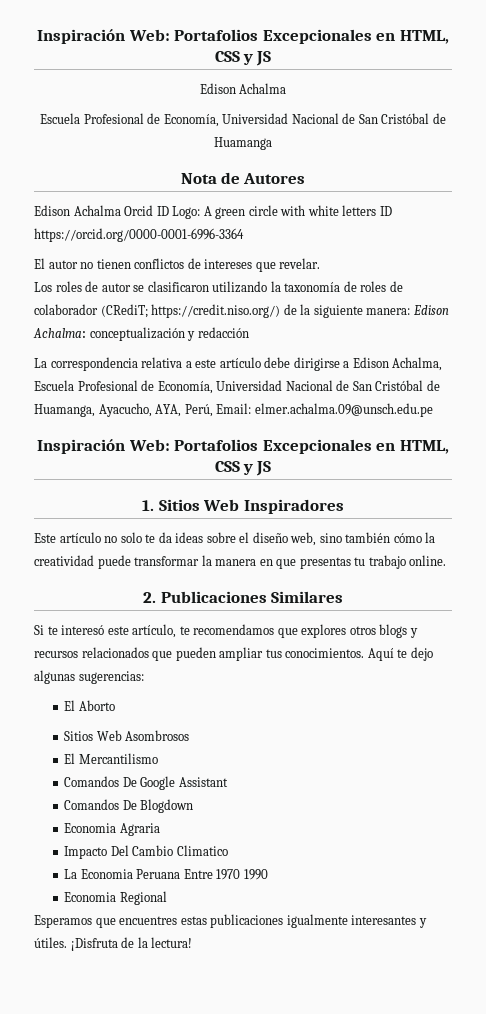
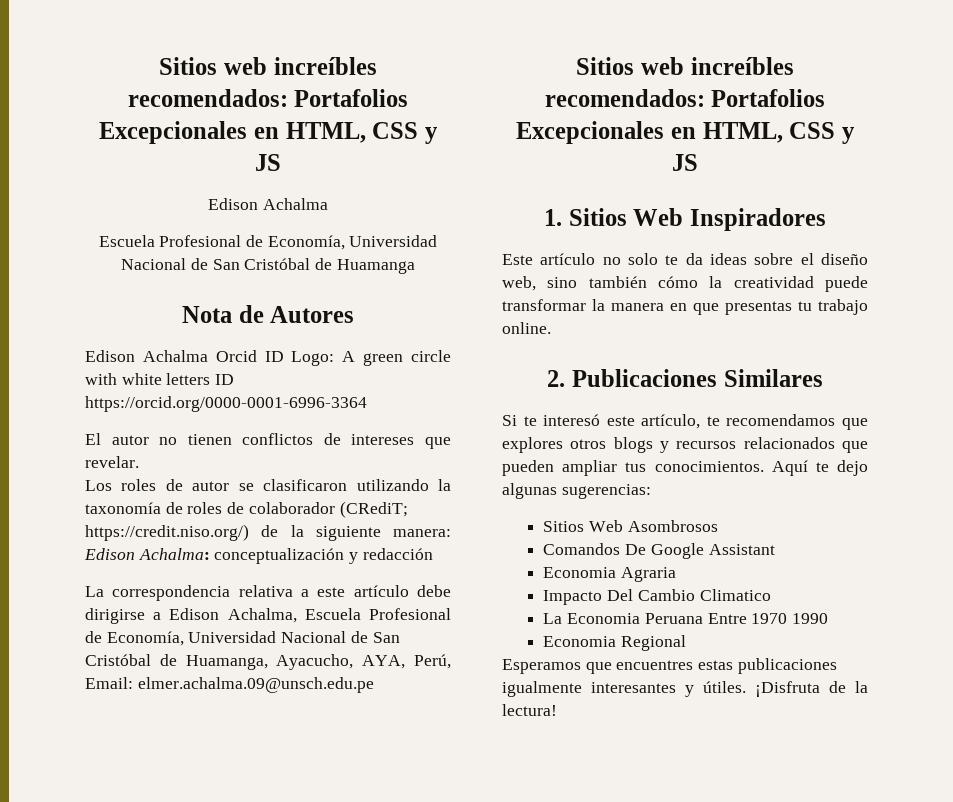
[37,29,170,44] Inspiración Web: -> [159,57,377,75] [127,89,288,107] Sitios web increíbles recomendados:
[37,439,170,454] Inspiración Web: -> [576,57,794,75] [544,89,705,107] Sitios web increíbles recomendados:
[64,700,115,711] // El Aborto -> (651, 491) none
[64,753,158,764] // El Mercantilismo -> (718, 526) none
[64,799,194,813] // Comandos De Blogdown -> (775, 549) none

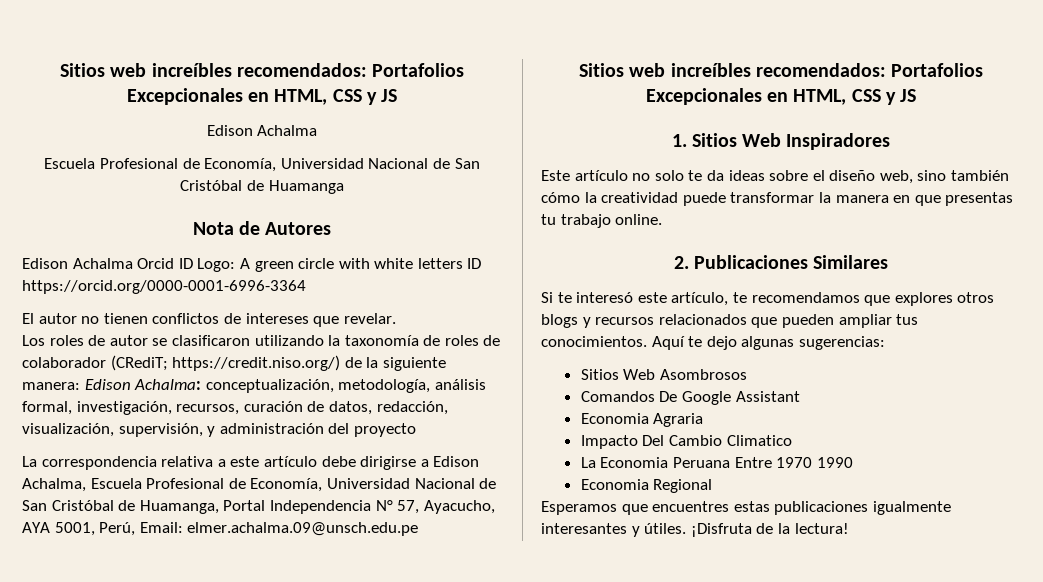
[214,548,433,564] conceptualización y redacción -> [205,379,486,393] [22,401,448,415] [22,423,416,437] conceptualización, metodología, análisis formal, investigación, recursos, curación de datos, redacción, visualización, supervisión, y administración del proyecto
[276,654,406,670] Ayacucho, AYA, -> [223,500,495,514] [22,522,95,536] Portal Independencia N° 57, Ayacucho, AYA 5001,

